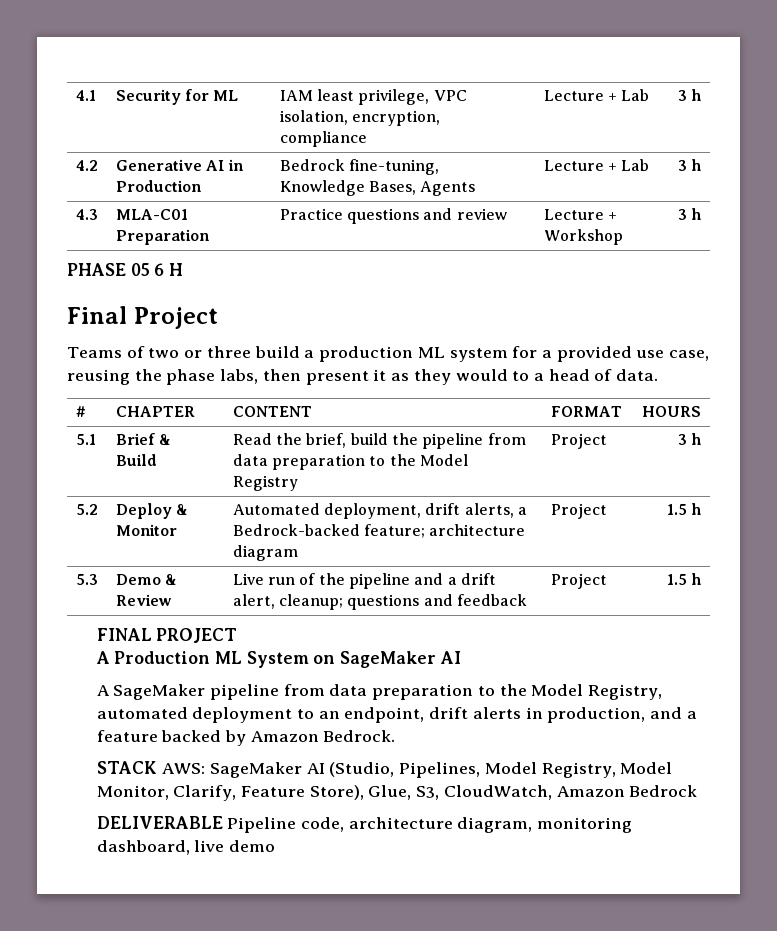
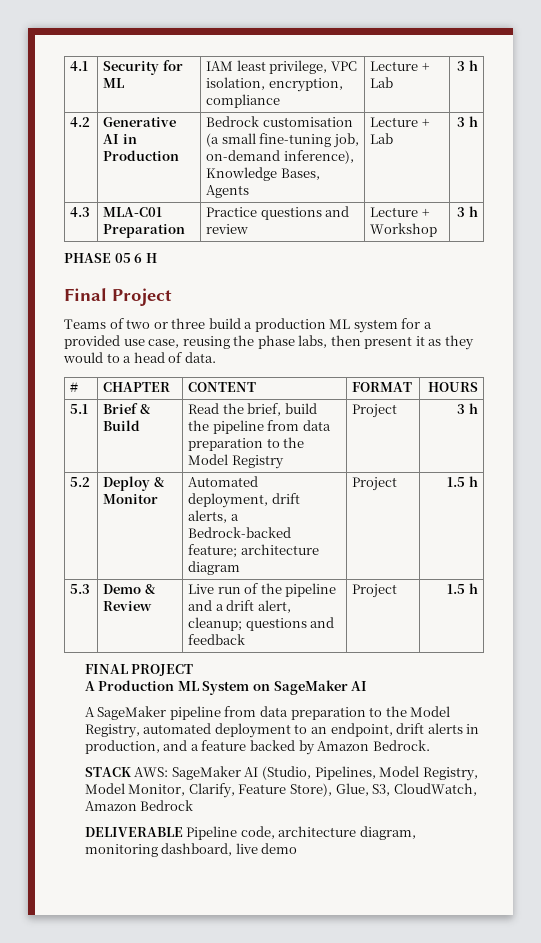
[349,159,440,175] fine-tuning, -> [262,117,353,127] [206,133,359,148] [206,150,354,164] customisation (a small fine-tuning job, on-demand inference),

